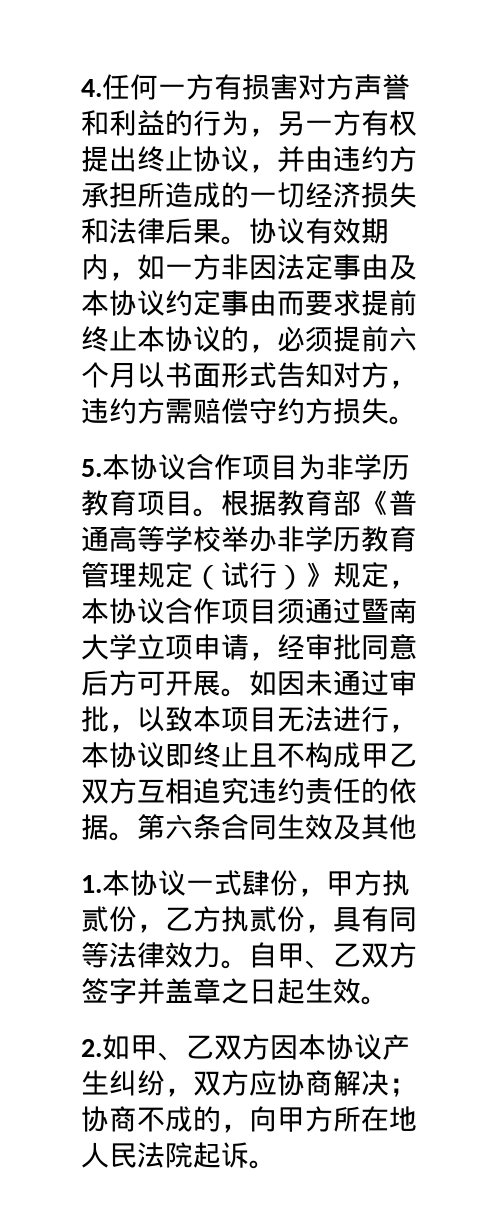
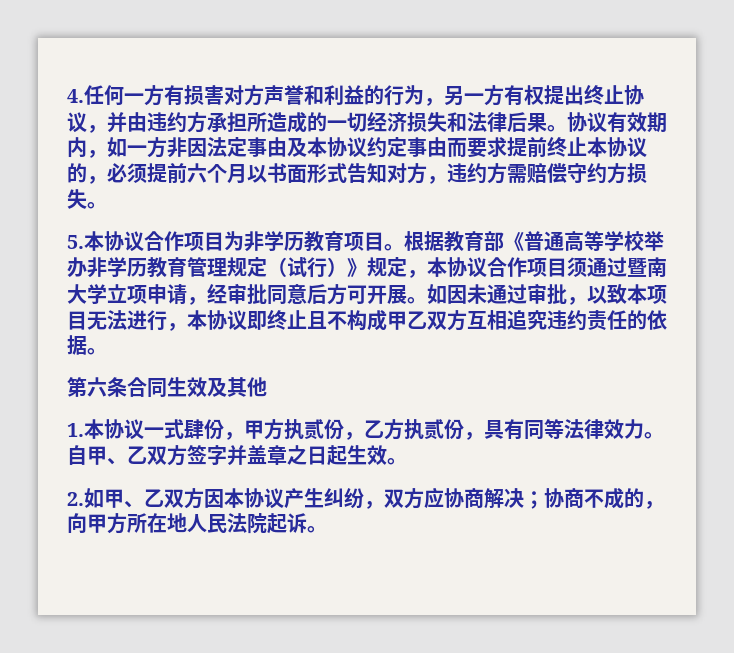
(137, 836) none -> (107, 351) //

